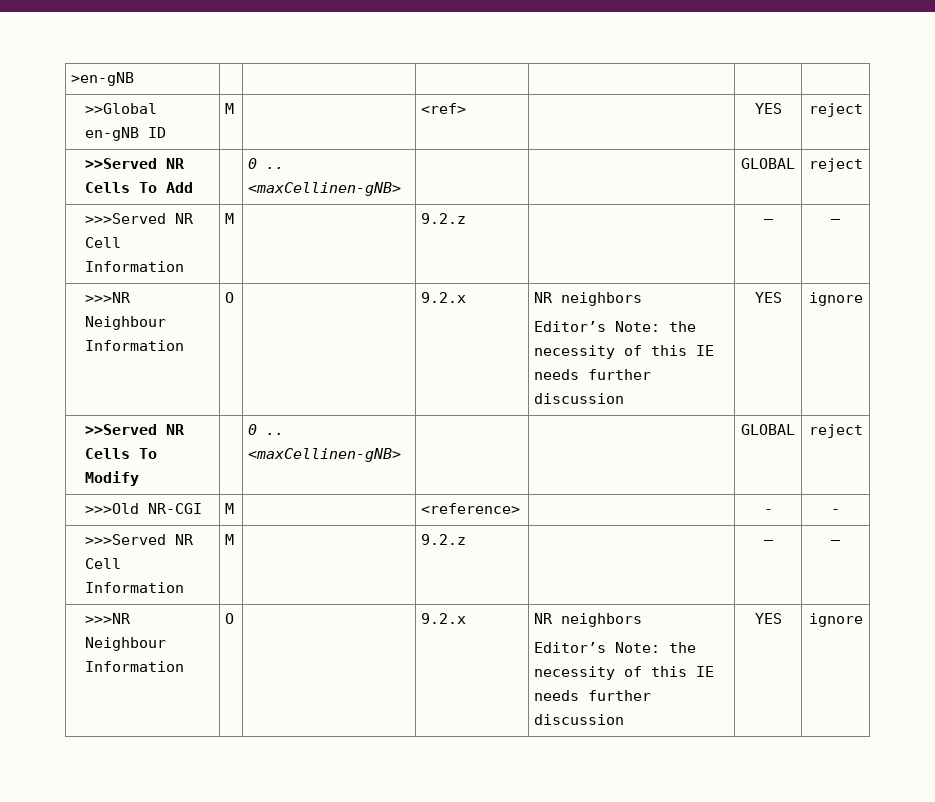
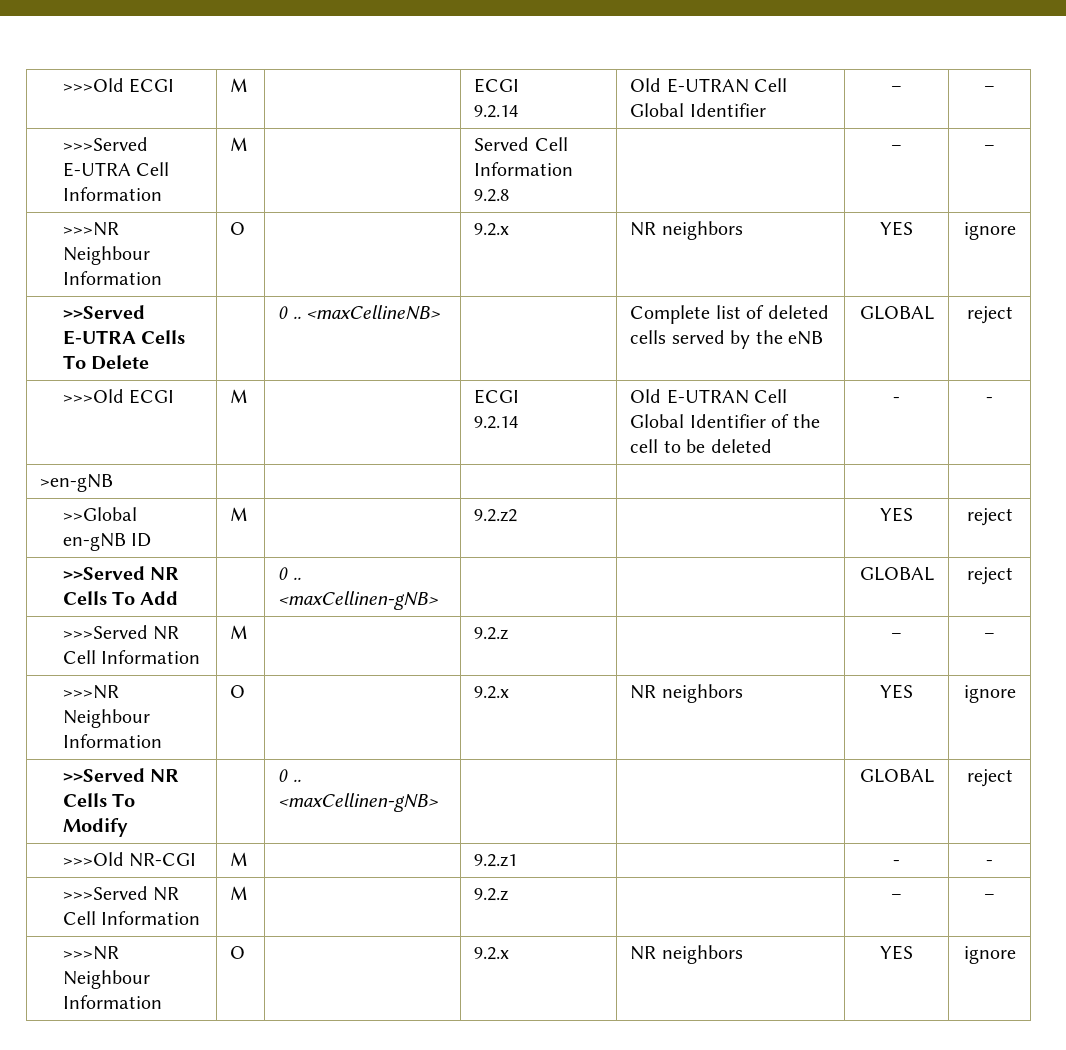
(71, 79) none -> [62,78,175,93] [230,78,249,92] [474,78,520,93] [474,105,519,118] [630,78,788,93] [630,103,766,117] [891,86,902,92] [984,86,995,92] [62,137,148,151] [62,162,170,177] [62,187,162,201] [230,137,249,151] [474,137,568,151] [474,162,574,176] [474,189,510,202] [891,145,902,151] [984,145,995,151] [62,222,119,236] [62,246,150,265] [62,271,162,285] [230,222,246,235] [474,223,510,236] [630,221,743,240] [880,221,913,236] [963,222,1016,240] [62,305,145,319] [62,330,186,345] [62,355,150,370] [278,305,441,320] [630,305,829,324] [630,330,823,349] [859,306,934,320] [966,306,1013,324] [62,389,175,404] [230,389,249,403] [474,389,520,404] [474,416,519,429] [630,389,788,404] [630,414,820,428] [630,439,772,453] [893,397,900,403] [986,397,993,403] >>>Old ECGI | M | | ECGI // 9.2.14 | Old E-UTRAN Cell Global Identifier | – | – // >>>Served E-UTRA Cell Information | M | | Served Cell Information 9.2.8 | | – | – // >>>NR Neighbour Information | O | | 9.2.x | NR neighbors | YES | ignore // >>Served E-UTRA Cells To Delete | | 0 .. <maxCellineNB> | | Complete list of deleted cells served by the eNB | GLOBAL | reject // >>>Old ECGI | M | | ECGI // 9.2.14 | Old E-UTRAN Cell Global Identifier of the cell to be deleted | - | - //
[421,103,467,114] <ref> -> [474,509,518,522] 9.2.z2
[534,321,697,332] [534,345,715,359] [534,369,652,380] [534,393,625,404] // Editor’s Note: the necessity of this IE needs further discussion -> (743, 693) none
[421,503,521,514] <reference> -> [474,854,518,867] 9.2.z1
[534,642,697,653] [534,666,715,680] [534,690,652,701] [534,714,625,725] // Editor’s Note: the necessity of this IE needs further discussion -> (743, 954) none

